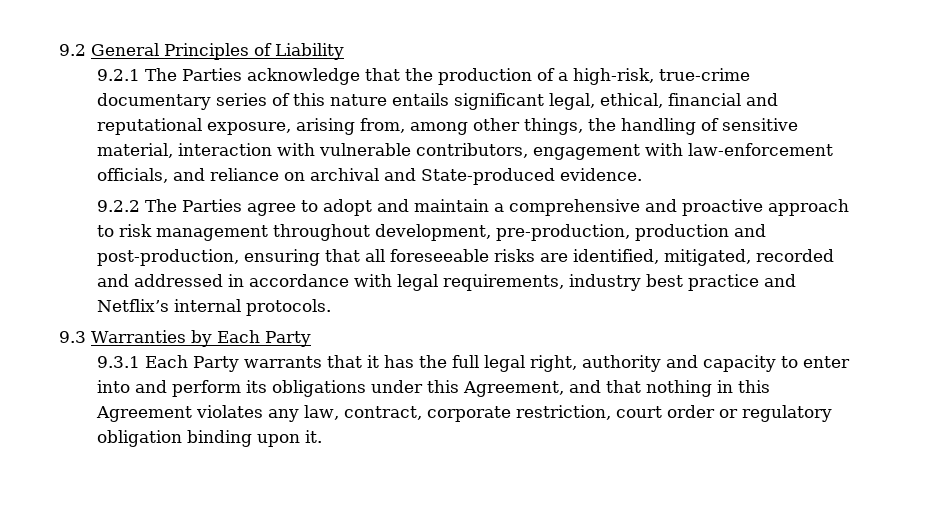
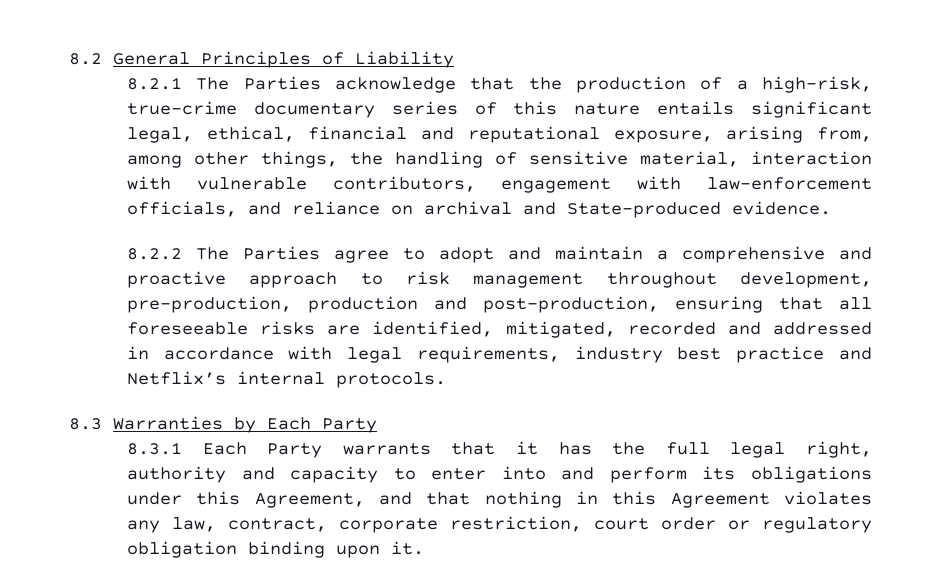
[59,44,86,56] 9.2 -> [69,53,102,65] 8.2
[96,69,140,81] 9.2.1 -> [126,77,182,90] 8.2.1
[96,200,140,212] 9.2.2 -> [126,248,182,260] 8.2.2
[59,331,86,343] 9.3 -> [69,418,102,430] 8.3
[96,356,140,368] 9.3.1 -> [126,442,182,455] 8.3.1

